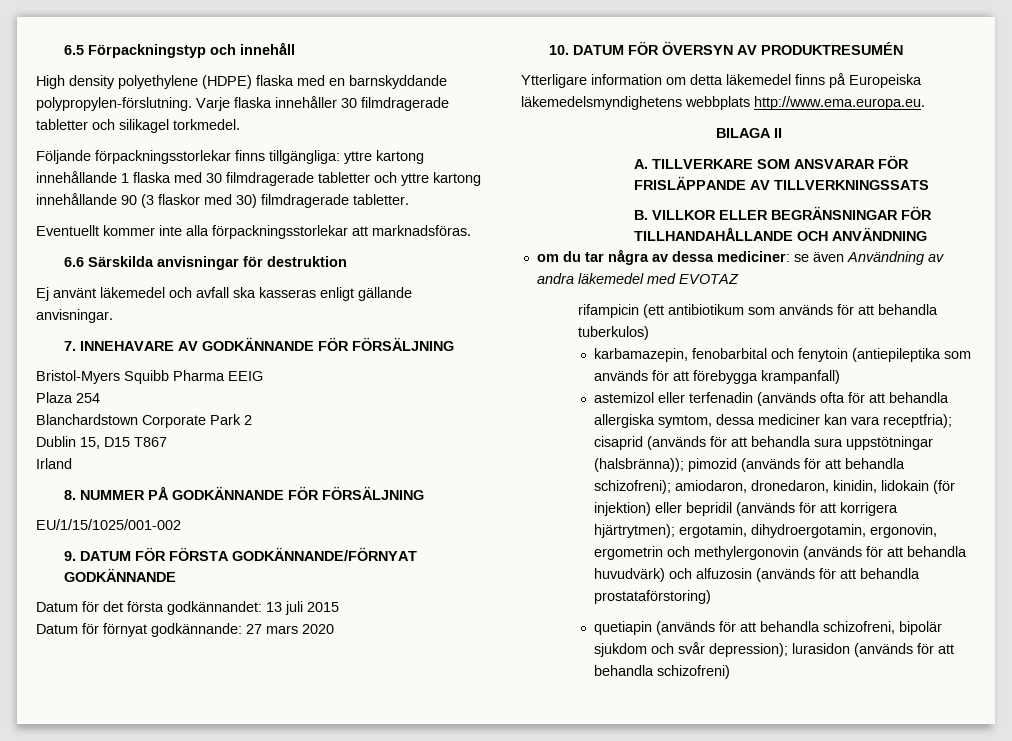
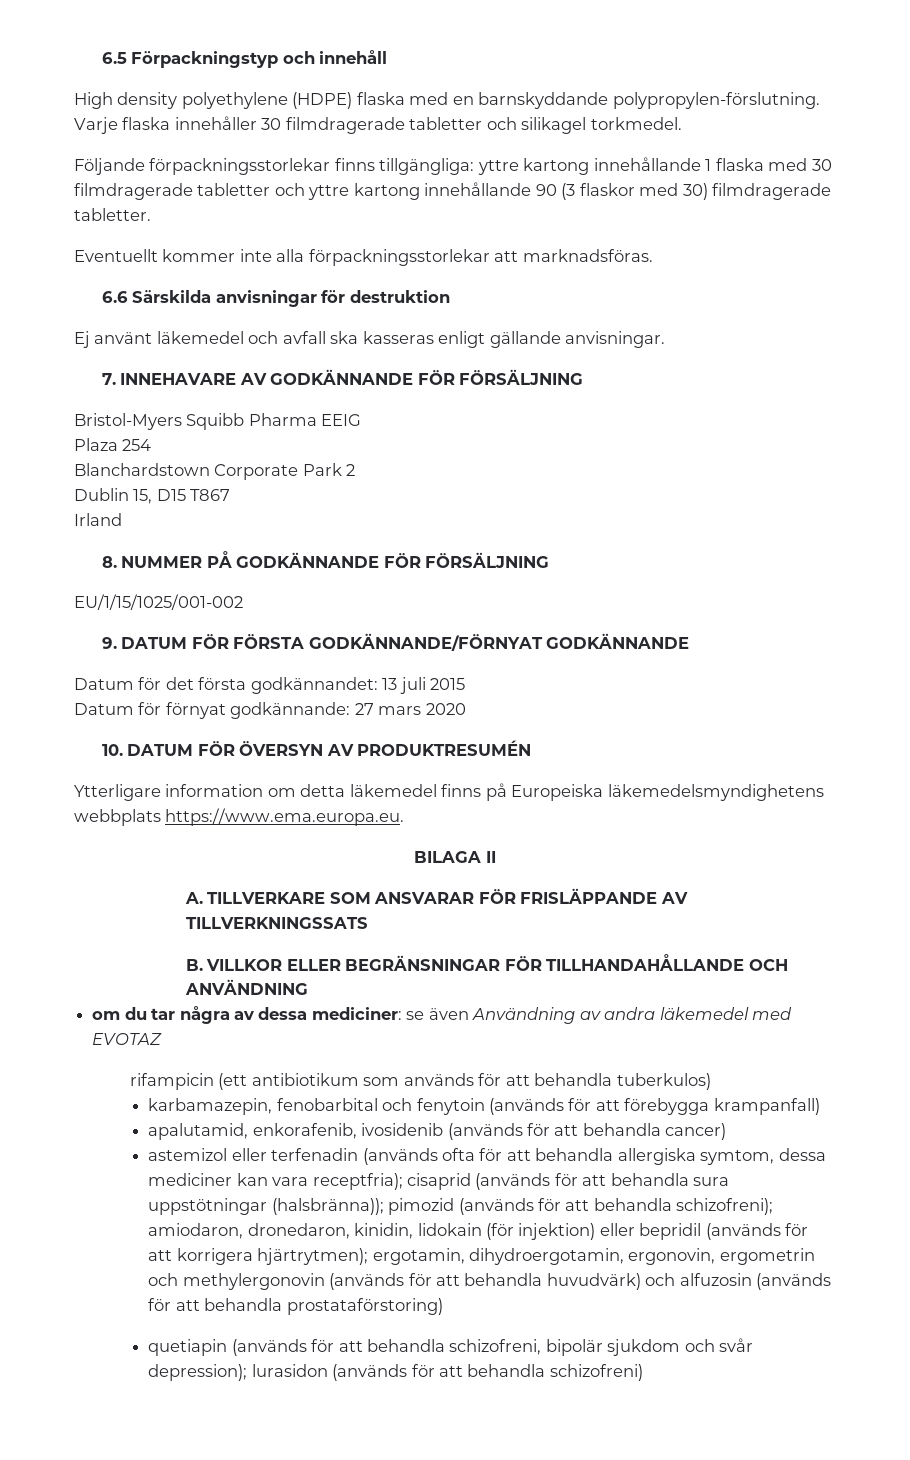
[754,96,925,110] http://www.ema.europa.eu. -> [165,808,405,826] https://www.ema.europa.eu.
[851,348,971,362] [593,370,648,381] (antiepileptika som används -> [488,1098,564,1115] (används
(840, 377) none -> [148,1123,727,1140] // apalutamid, enkorafenib, ivosidenib (används för att behandla cancer)

